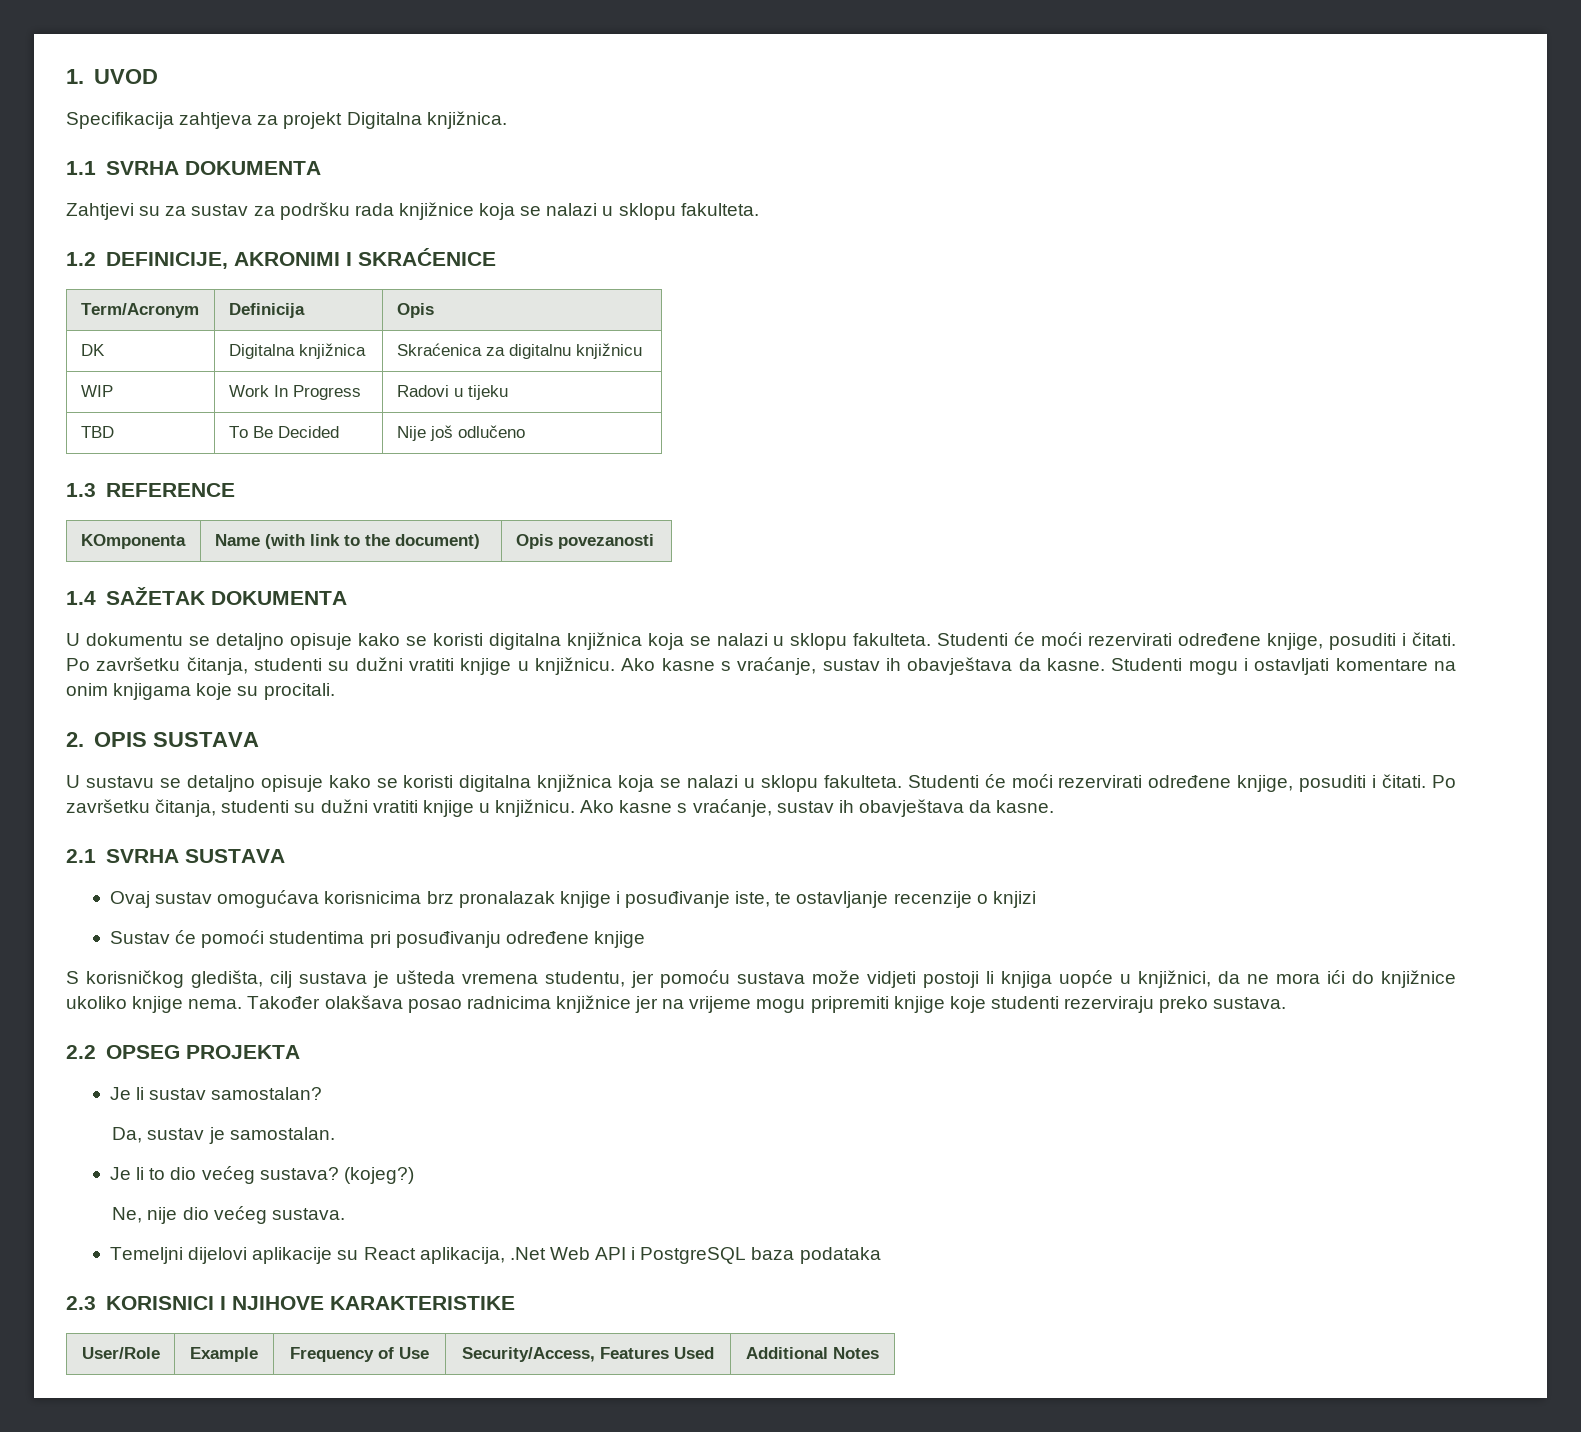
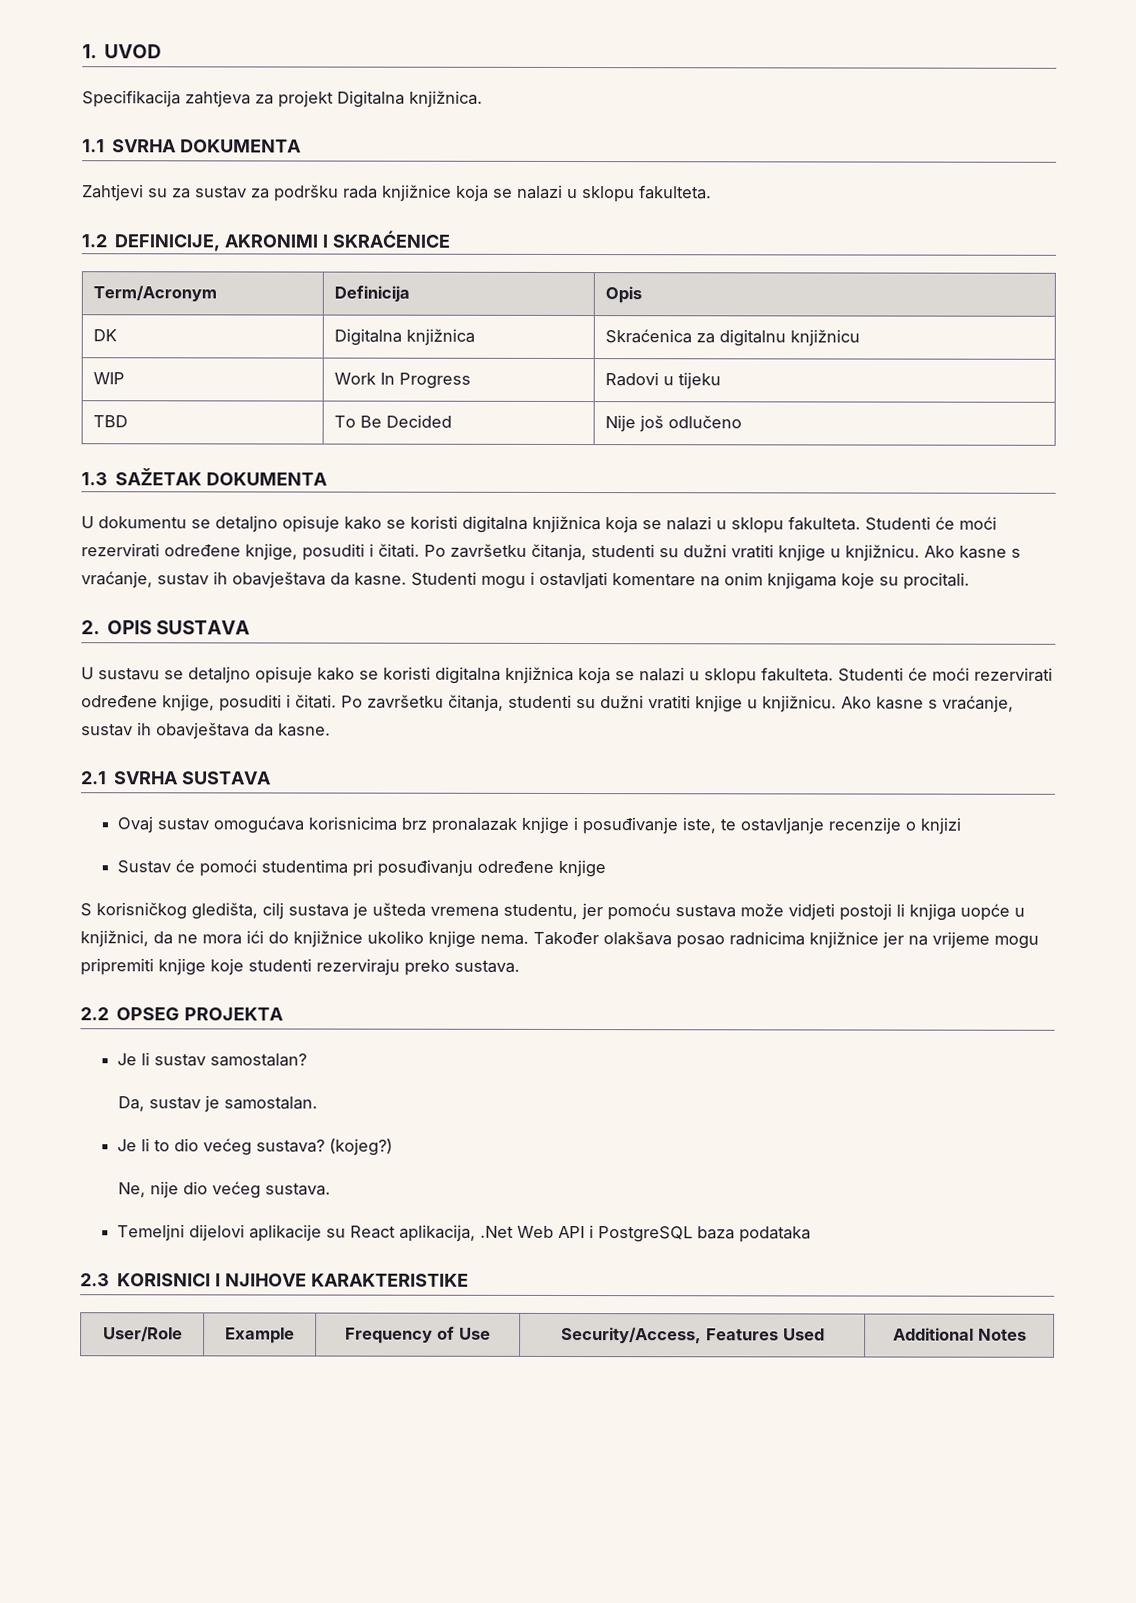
[105,483,235,497] [80,534,186,549] [214,534,480,549] [515,534,654,549] [66,591,96,605] REFERENCE // KOmponenta | Name (with link to the document) | Opis povezanosti // 1.4 -> (108, 479) none

